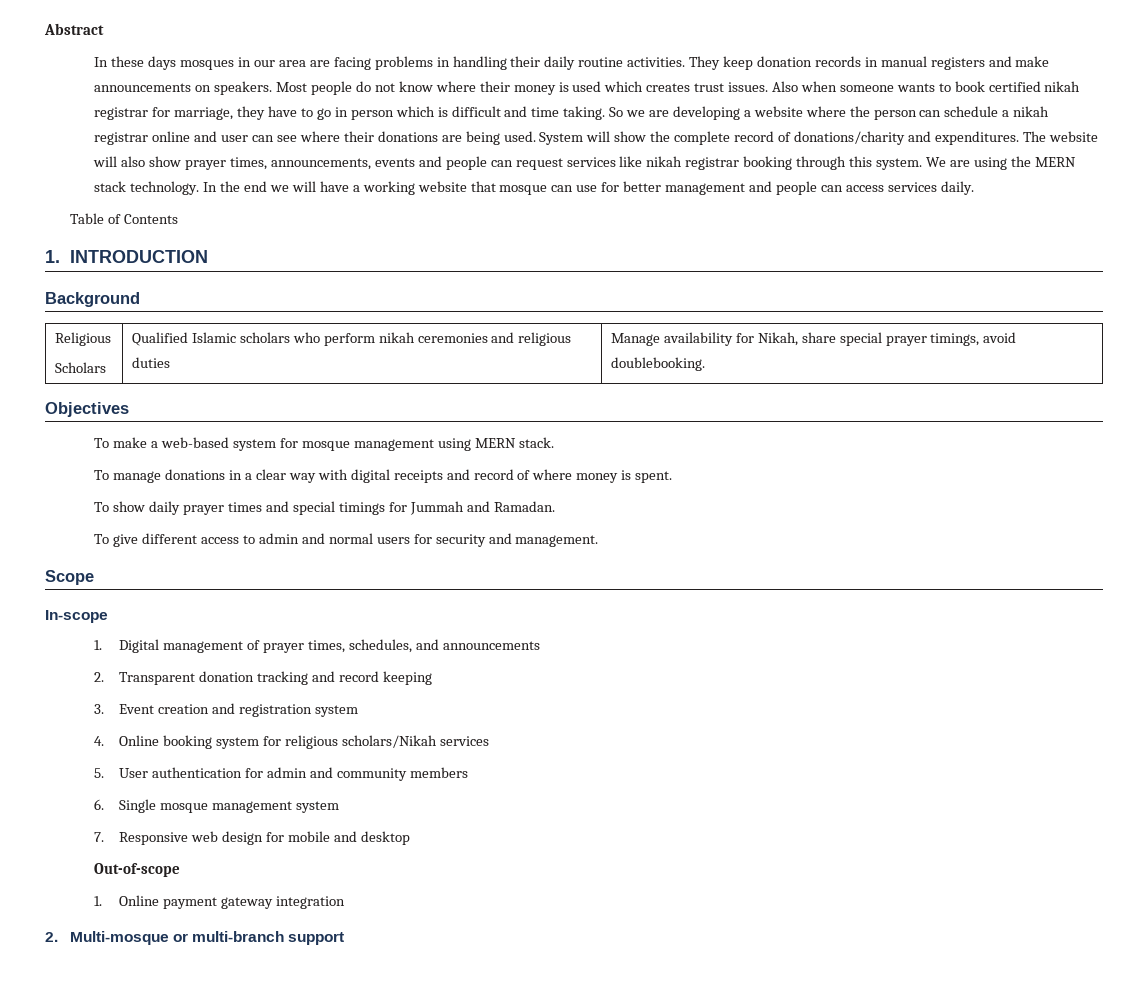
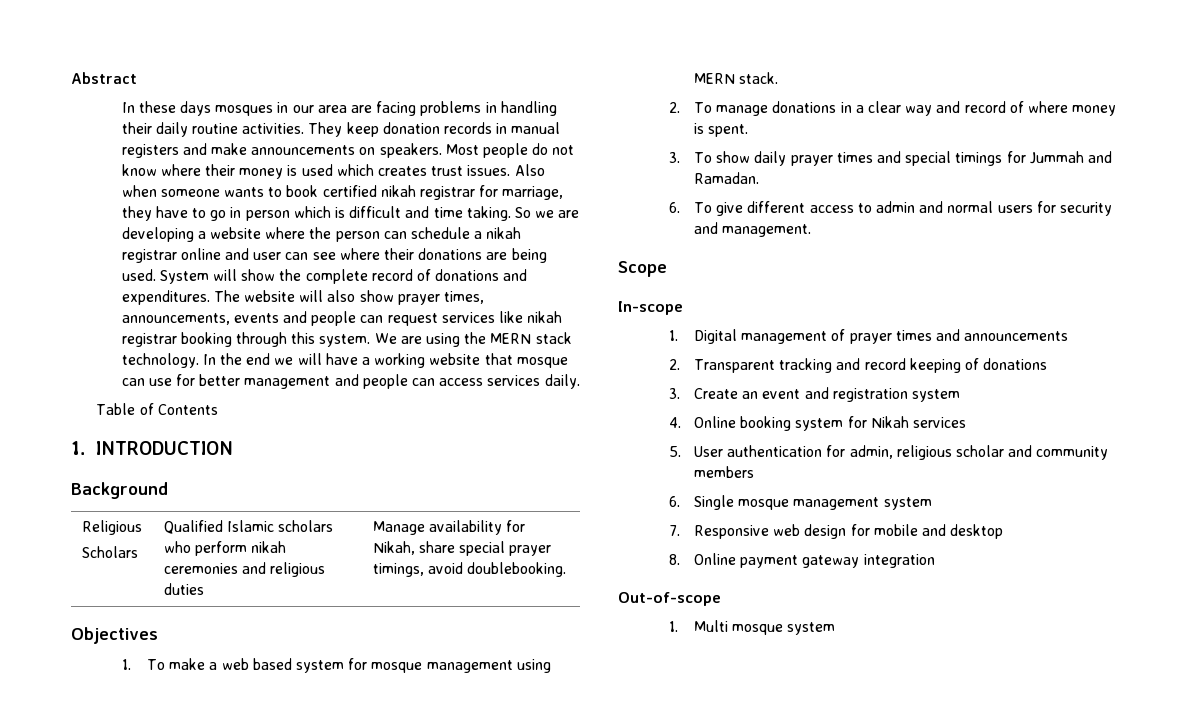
[793,131,905,145] donations/charity -> [435,269,500,281] donations
(129, 409) none -> [121,659,131,670] 1.
[161,437,230,448] web-based -> [221,658,292,670] web based
(554, 442) none -> [668,102,680,113] 2.
[317,469,443,483] with digital receipts -> (933, 110) none
(673, 477) none -> [668,152,680,163] 3.
(555, 506) none -> [668,202,680,213] 6.
[307,639,412,653] times, schedules, -> [895,330,932,341] times
[199,671,255,682] donation -> (776, 366) none
[94,704,210,714] // 3. Event creation -> [964,358,1048,370] [668,388,801,399] of donations // 3. Create an event
[284,735,437,749] religious scholars/Nikah -> [870,416,909,428] Nikah
[266,767,307,778] admin -> [849,445,1005,460] admin, religious scholar
[94,863,181,877] [94,896,103,906] Out-of-scope // 1. -> [668,554,680,565] 8.
[45,931,345,945] 2. Multi-mosque or multi-branch support -> [618,592,721,606] [668,620,836,635] Out-of-scope // 1. Multi mosque system

